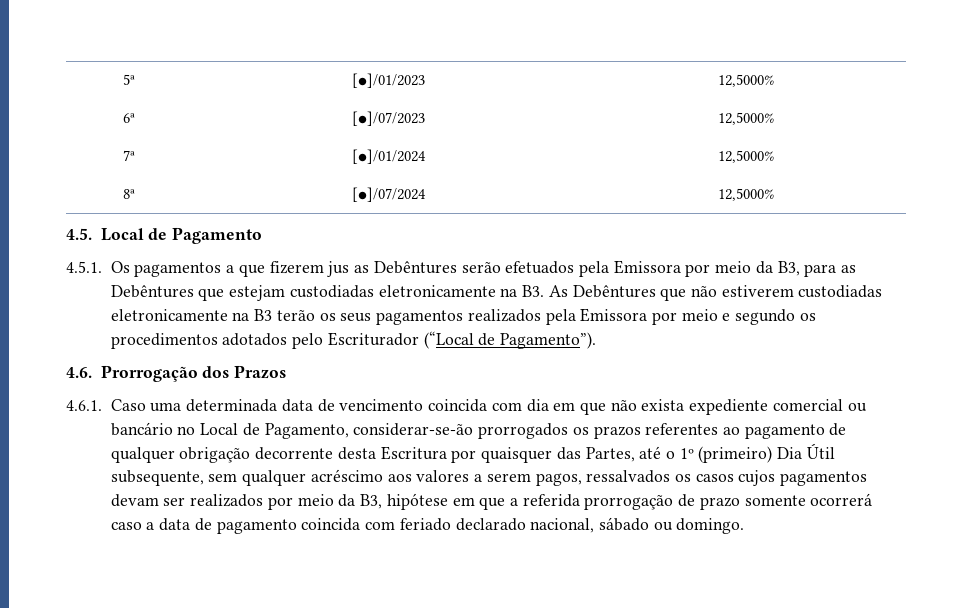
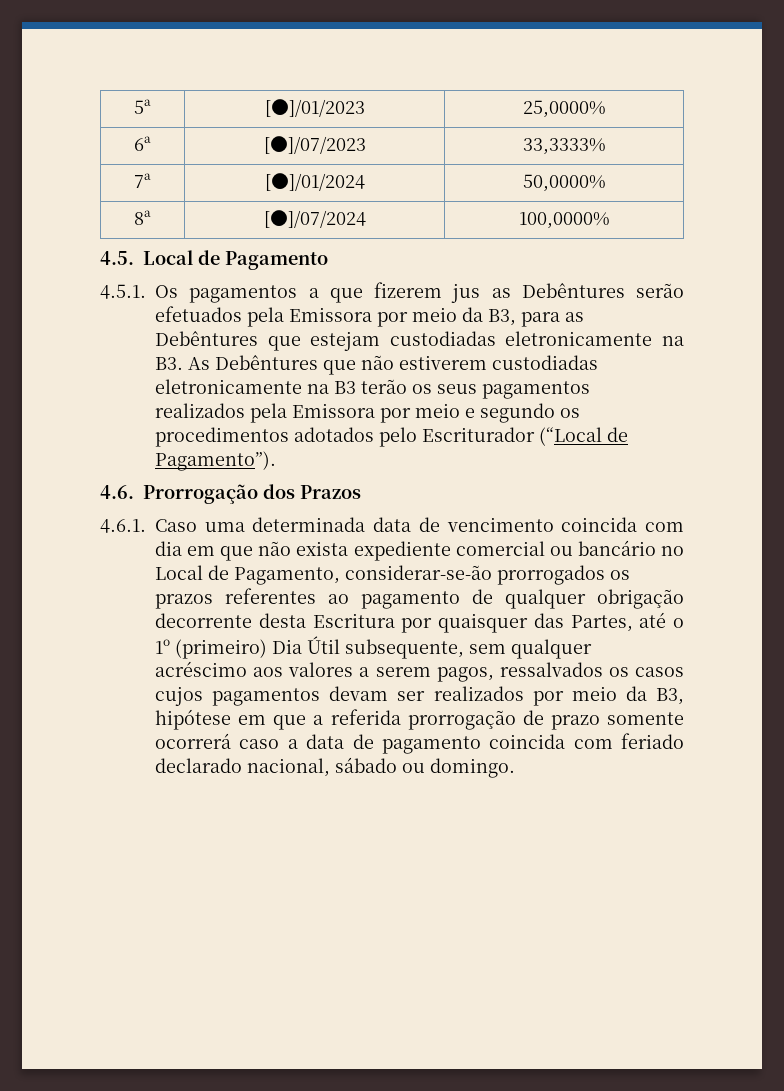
[717,74,774,87] 12,5000% -> [522,100,606,118] 25,0000%
[717,112,774,125] 12,5000% -> [522,138,606,155] 33,3333%
[717,150,774,163] 12,5000% -> [522,174,606,192] 50,0000%
[717,188,774,201] 12,5000% -> [518,212,610,229] 100,0000%

